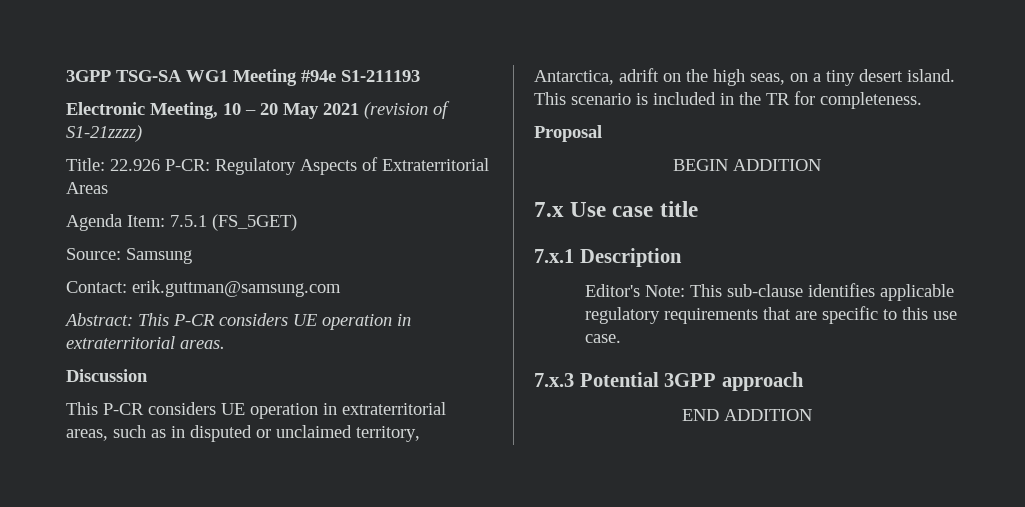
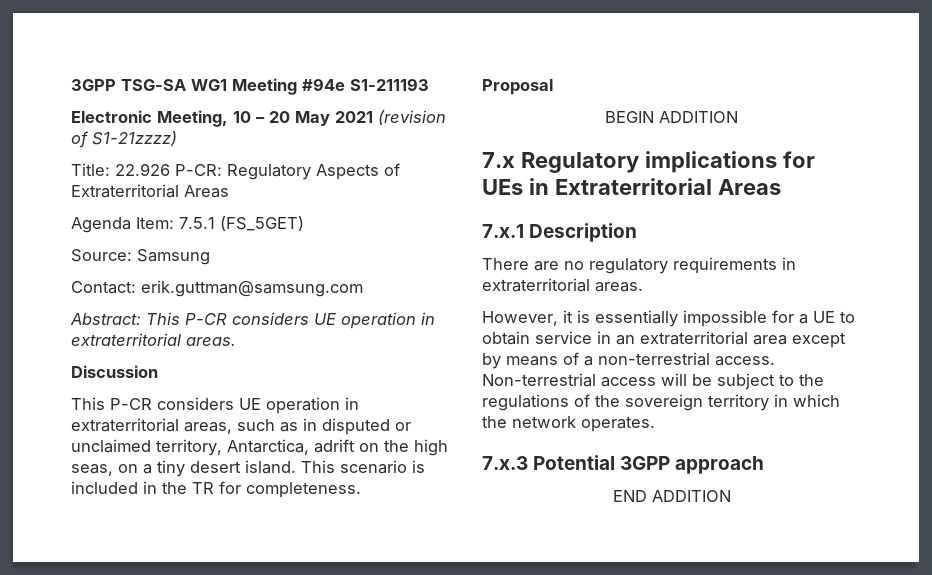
[570,201,698,217] [534,248,682,267] [585,283,955,301] [585,306,958,324] [585,334,622,343] Use case title // 7.x.1 Description // Editor's Note: This sub-clause identifies applicable regulatory requirements that are specific to this use case. -> [520,151,815,173] [482,178,781,195] [482,223,638,242] [482,257,796,274] [482,278,643,292] [482,310,855,327] [482,331,846,348] [482,352,775,369] [482,373,824,390] [482,394,840,411] [482,416,655,432] Regulatory implications for UEs in Extraterritorial Areas // 7.x.1 Description // There are no regulatory requirements in extraterritorial areas. // However, it is essentially impossible for a UE to obtain service in an extraterritorial area except by means of a non-terrestrial access. Non-terrestrial access will be subject to the regulations of the sovereign territory in which the network operates.

